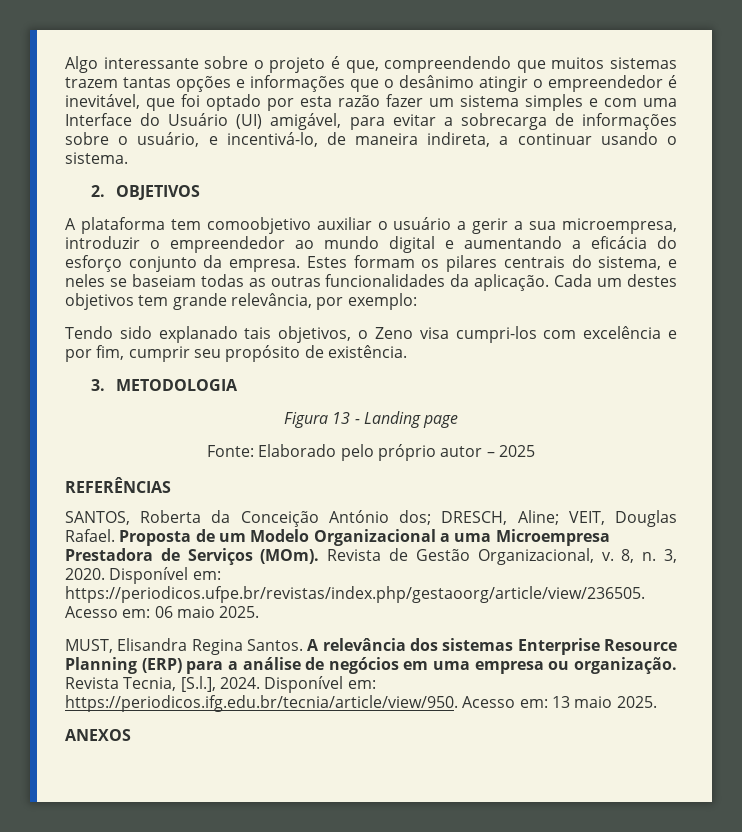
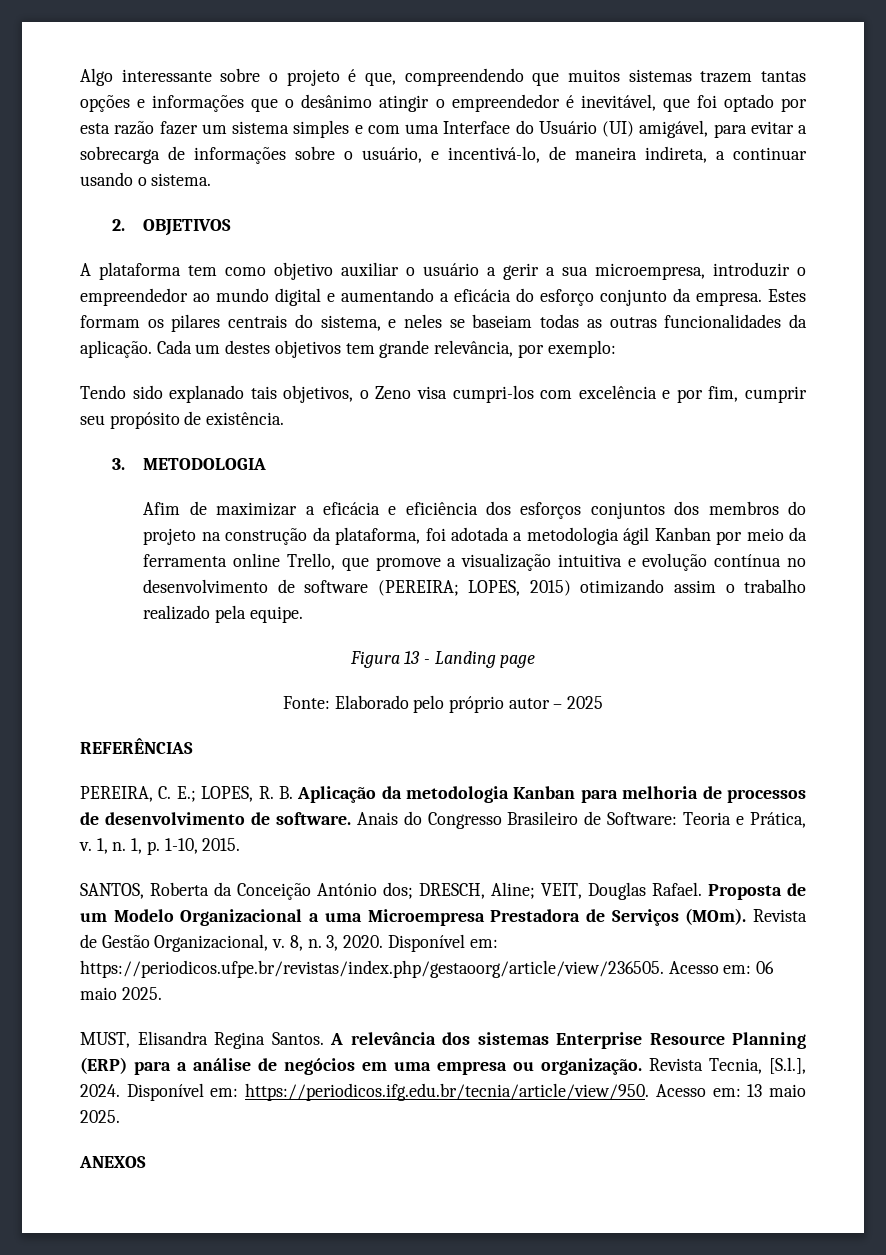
[206,217,311,234] comoobjetivo -> [225,262,333,280] como objetivo
(239, 385) none -> [143,501,806,519] [143,527,807,545] [143,553,806,571] [143,579,806,596] [143,605,303,623] // Afim de maximizar a eficácia e eficiência dos esforços conjuntos dos membros do projeto na construção da plataforma, foi adotada a metodologia ágil Kanban por meio da ferramenta online Trello, que promove a visualização intuitiva e evolução contínua no desenvolvimento de software (PEREIRA; LOPES, 2015) otimizando assim o trabalho realizado pela equipe.
(171, 485) none -> [80,786,807,803] [80,811,806,829] [79,838,241,855] // PEREIRA, C. E.; LOPES, R. B. Aplicação da metodologia Kanban para melhoria de processos de desenvolvimento de software. Anais do Congresso Brasileiro de Software: Teoria e Prática, v. 1, n. 1, p. 1-10, 2015.

